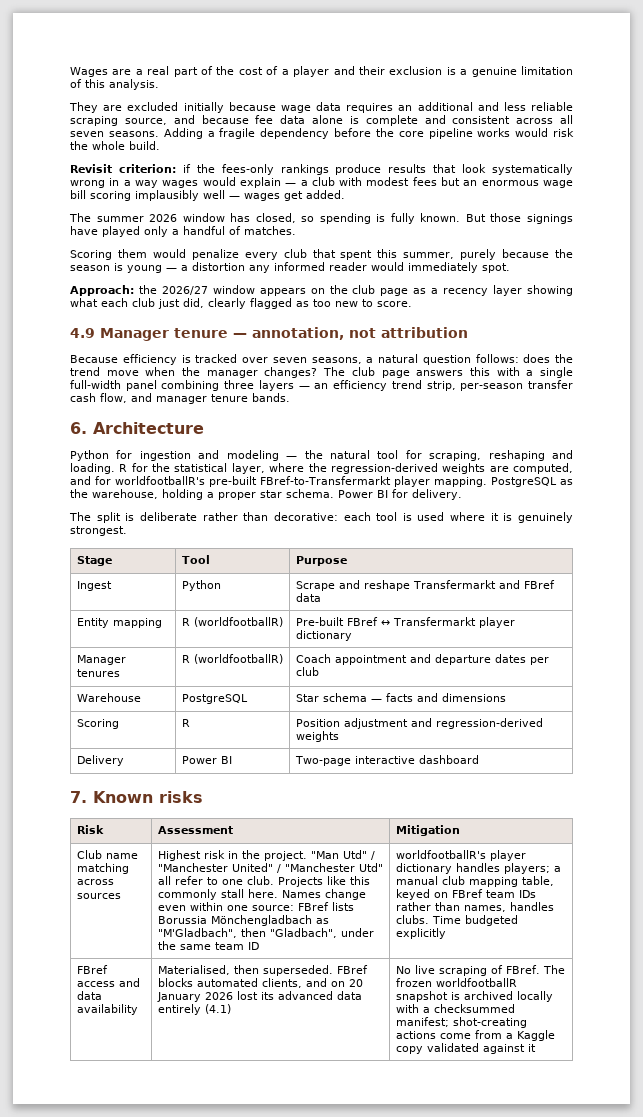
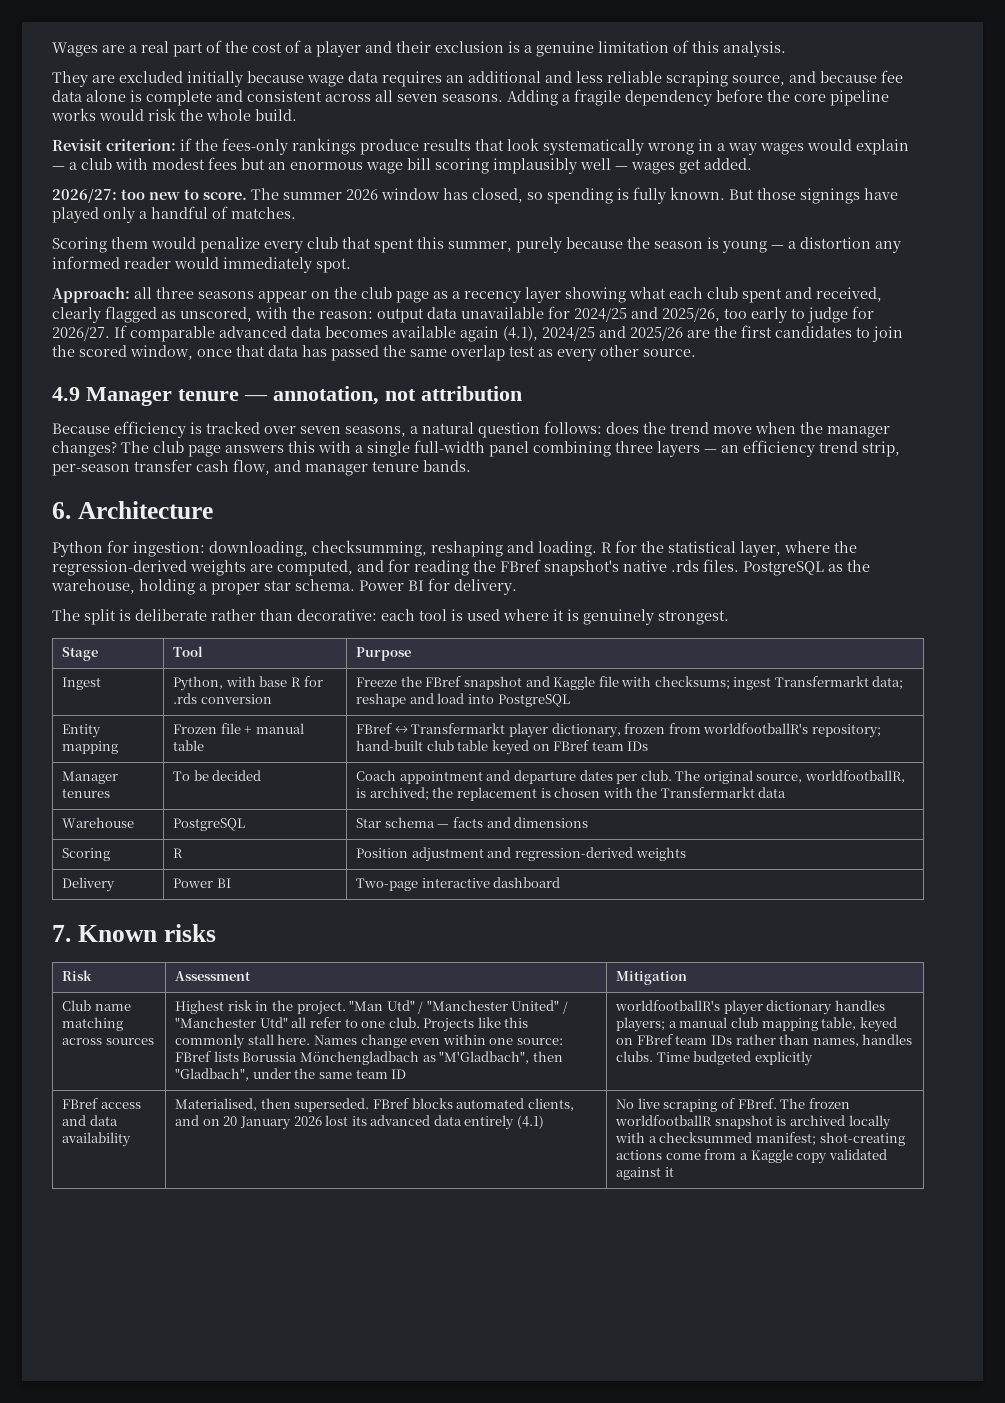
(345, 194) none -> [52,188,247,203] 2026/27: too new to score.
[138,285,306,296] the 2026/27 window appears -> [134,287,307,303] all three seasons appear
[158,298,412,309] just did, clearly flagged as too new to score. -> [742,287,882,303] [52,306,874,323] [52,325,903,342] [52,345,696,361] spent and received, clearly flagged as unscored, with the reason: output data unavailable for 2024/25 and 2025/26, too early to judge for 2026/27. If comparable advanced data becomes available again (4.1), 2024/25 and 2025/26 are the first candidates to join the scored window, once that data has passed the same overlap test as every other source.
[139,450,482,461] ingestion and modeling — the natural tool for scraping, -> [133,540,427,557] ingestion: downloading, checksumming,
[115,476,487,487] worldfootballR's pre-built FBref-to-Transfermarkt player mapping. -> [414,559,739,576] reading the FBref snapshot's native .rds files.
[181,580,221,591] [295,580,555,591] [295,593,321,602] [76,618,162,628] [181,617,283,627] [295,617,515,628] [295,630,352,641] Python | Scrape and reshape Transfermarkt and FBref data // Entity mapping | R (worldfootballR) | Pre-built FBref ↔ Transfermarkt player dictionary -> [173,676,323,691] [173,693,272,704] [356,676,904,690] [356,693,570,707] [62,724,102,738] [62,741,119,754] [173,723,304,734] [173,740,205,751] [356,723,881,738] [356,740,649,755] Python, with base R for .rds conversion | Freeze the FBref snapshot and Kaggle file with checksums; ingest Transfermarkt data; reshape and load into PostgreSQL // Entity mapping | Frozen file + manual table | FBref ↔ Transfermarkt player dictionary, frozen from worldfootballR's repository; hand-built club table keyed on FBref team IDs
[181,654,283,664] R (worldfootballR) -> [173,770,262,781] To be decided
[295,667,319,676] club -> [640,770,905,784] [356,787,787,801] club. The original source, worldfootballR, is archived; the replacement is chosen with the Transfermarkt data

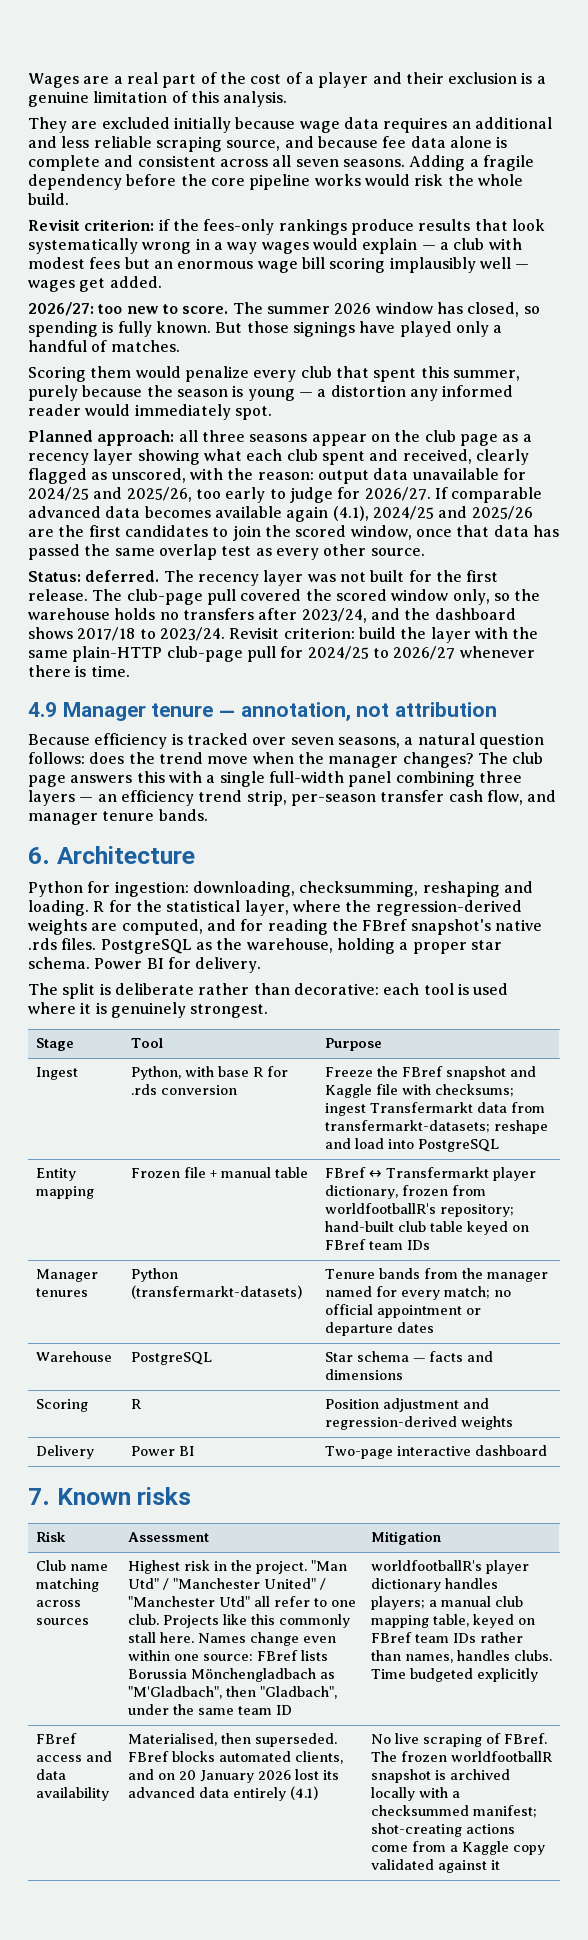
[52,287,130,303] Approach: -> [28,430,175,446] Planned approach:
(696, 353) none -> [28,570,499,586] [28,589,541,605] [28,608,516,623] [28,627,539,643] [28,646,535,662] [28,665,130,677] // Status: deferred. The recency layer was not built for the first release. The club-page pull covered the scored window only, so the warehouse holds no transfers after 2023/24, and the dashboard shows 2017/18 to 2023/24. Revisit criterion: build the layer with the same plain-HTTP club-page pull for 2024/25 to 2026/27 whenever there is time.
[872,676,904,690] data; -> [476,1102,545,1113] [324,1120,490,1133] data from transfermarkt-datasets;
[173,770,262,781] [356,770,905,784] [356,787,787,801] To be decided | Coach appointment and departure dates per club. The original source, worldfootballR, is archived; the replacement is chosen with the Transfermarkt data -> [130,1268,178,1282] [130,1285,302,1299] [324,1268,548,1282] [324,1286,511,1300] [324,1304,481,1318] [324,1322,434,1336] Python (transfermarkt-datasets) | Tenure bands from the manager named for every match; no official appointment or departure dates

